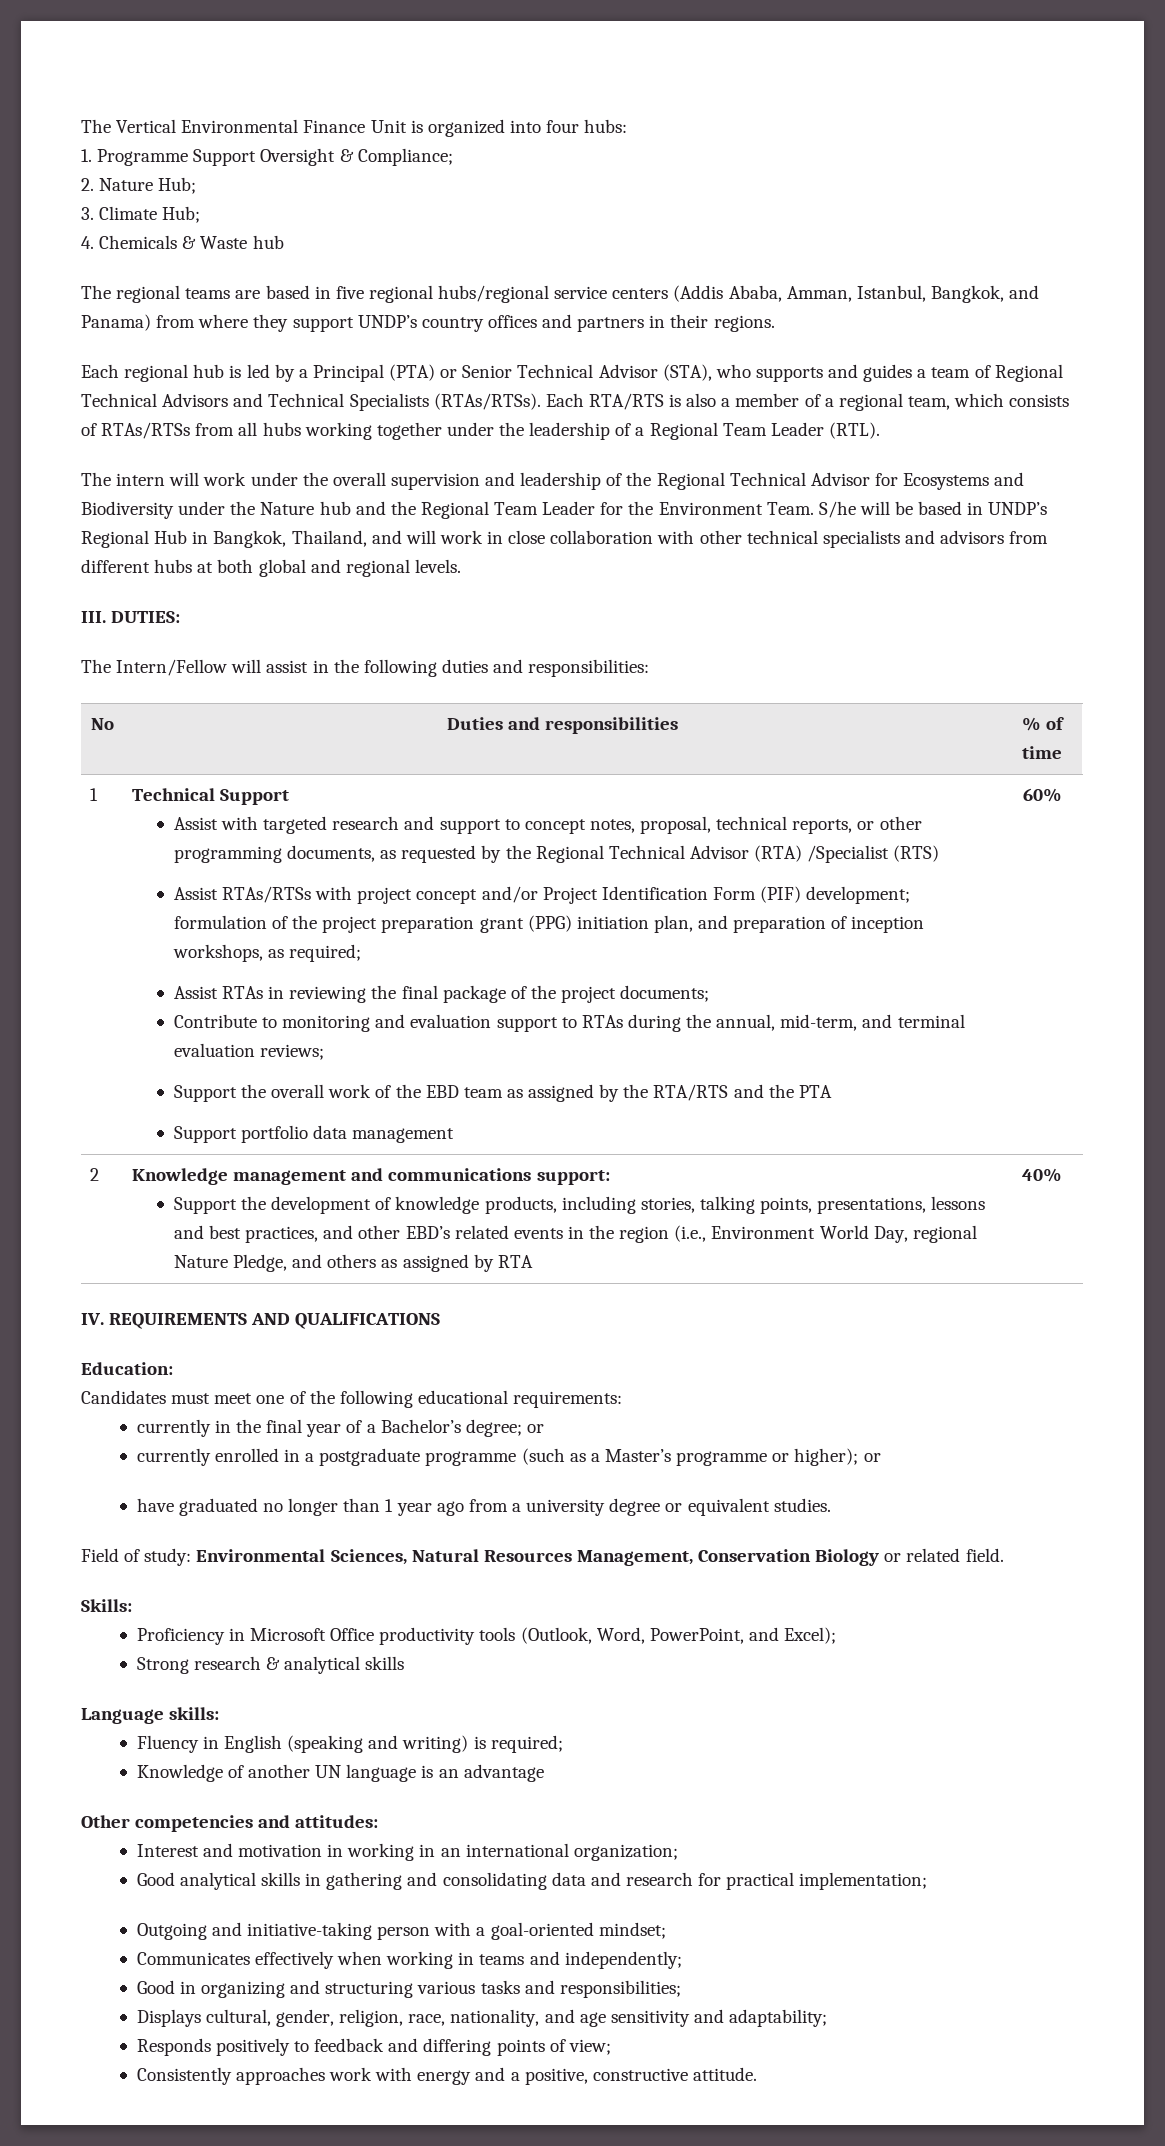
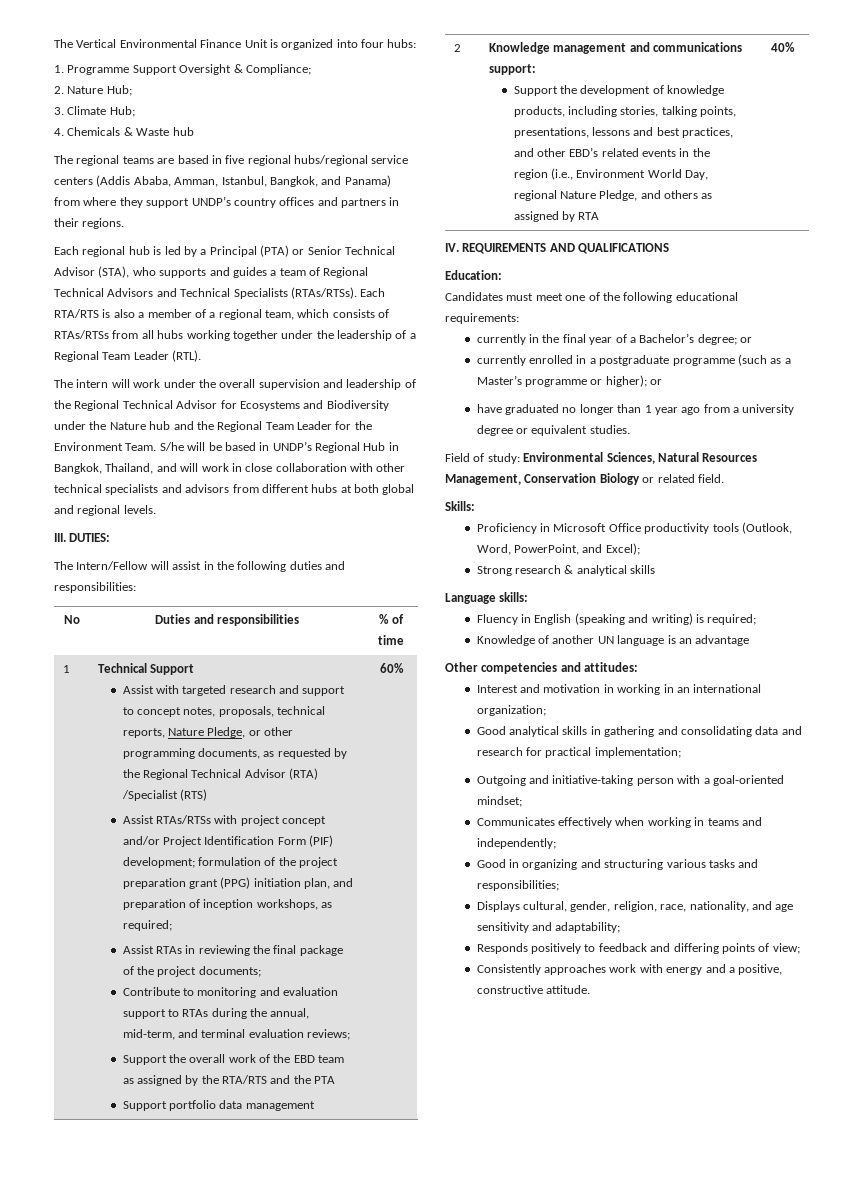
[640,816,712,834] proposal, -> [218,706,274,717] proposals,
(853, 826) none -> [167,727,246,738] Nature Pledge,

